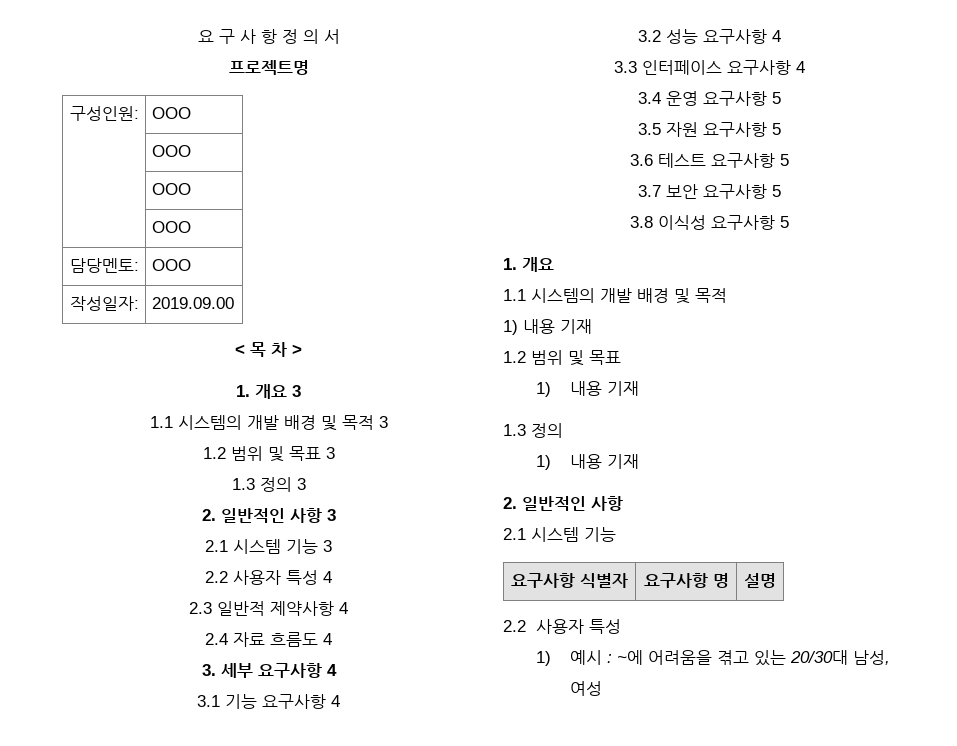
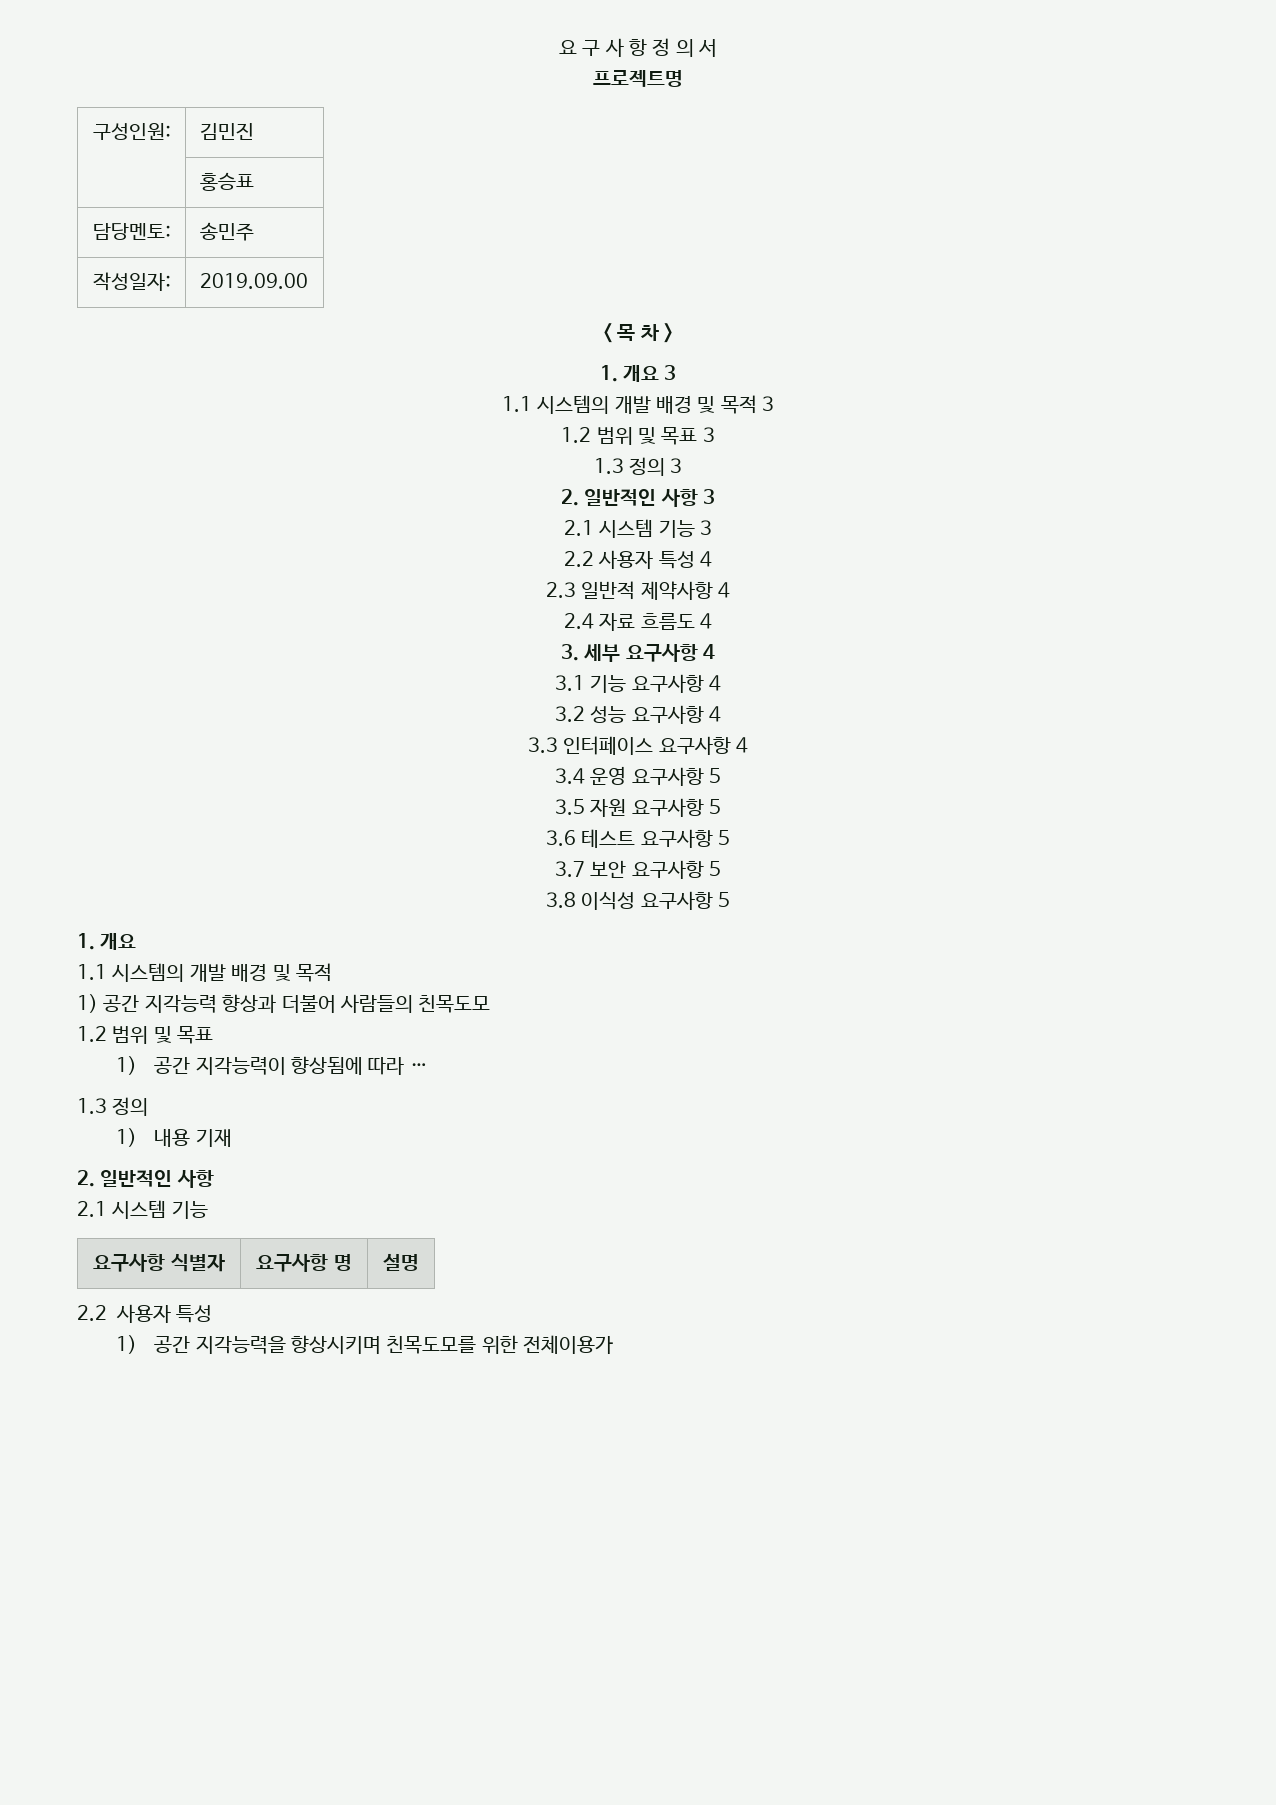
[151,107,191,119] [151,145,191,157] [151,183,191,195] [151,221,191,233] OOO // | OOO // | OOO // | OOO -> [199,123,254,140] [199,172,254,191] 김민진 // | 홍승표
[151,259,191,271] OOO -> [199,222,254,241] 송민주
[523,319,592,334] 내용 기재 -> [103,994,491,1013] 공간 지각능력 향상과 더불어 사람들의 친목도모
[569,381,639,396] 내용 기재 -> [154,1056,428,1075] 공간 지각능력이 향상됨에 따라 …
[569,650,890,666] [569,681,602,696] 예시 : ~에 어려움을 겪고 있는 20/30대 남성, 여성 -> [154,1335,614,1354] 공간 지각능력을 향상시키며 친목도모를 위한 전체이용가

